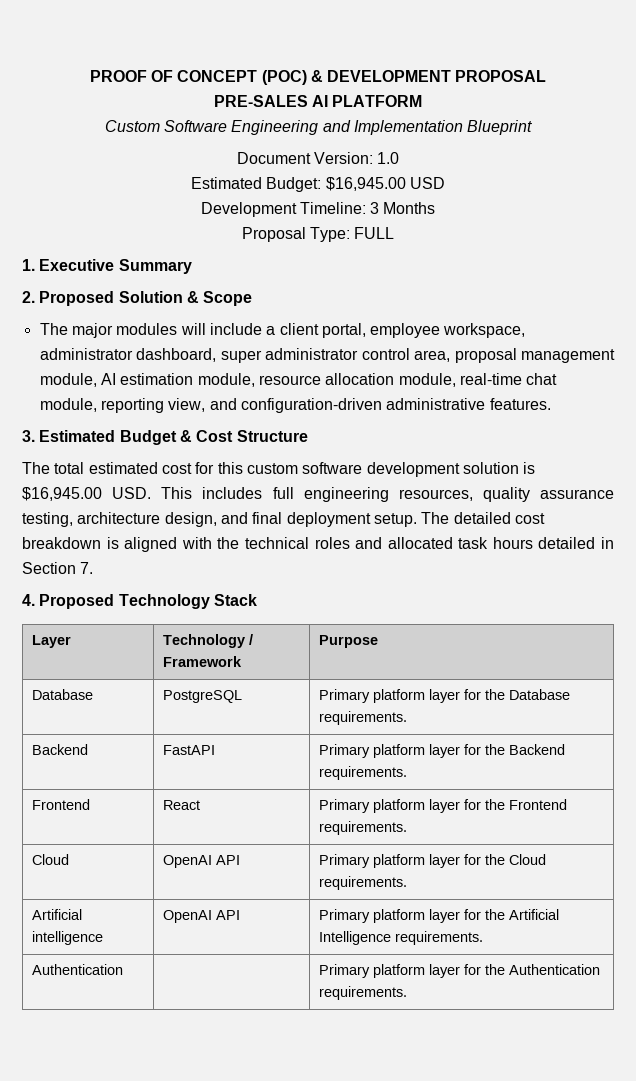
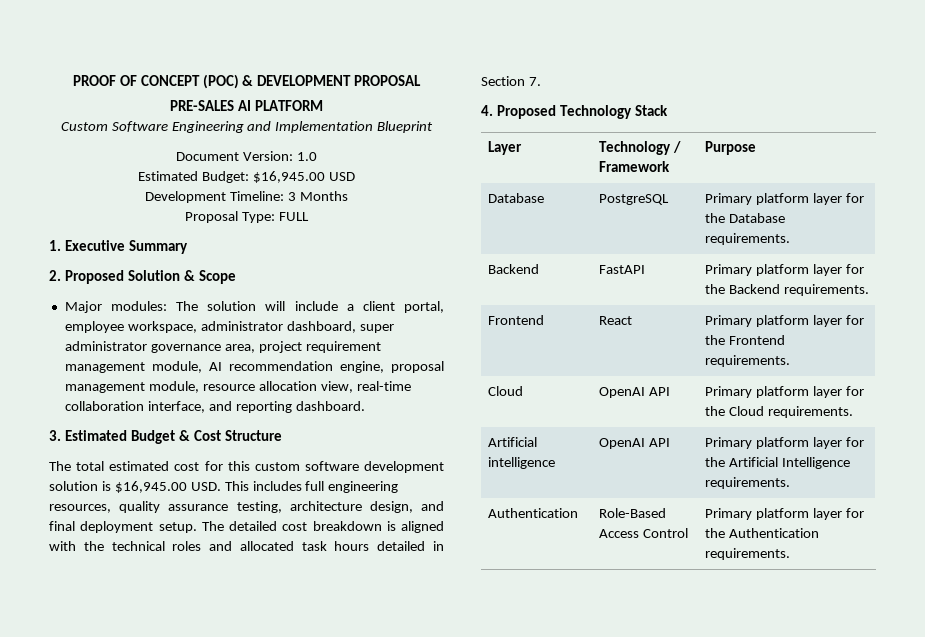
[39,323,178,338] The major modules -> [64,301,257,313] Major modules: The solution
[361,348,615,363] [39,373,558,387] [39,398,551,413] control area, proposal management module, AI estimation module, resource allocation module, real-time chat module, reporting view, and configuration-driven administrative features. -> [150,341,381,353] [64,361,444,373] [64,381,411,393] [64,401,365,413] governance area, project requirement management module, AI recommendation engine, proposal management module, resource allocation view, real-time collaboration interface, and reporting dashboard.
(123, 969) none -> [598,508,666,518] [598,528,688,538] Role-Based Access Control

